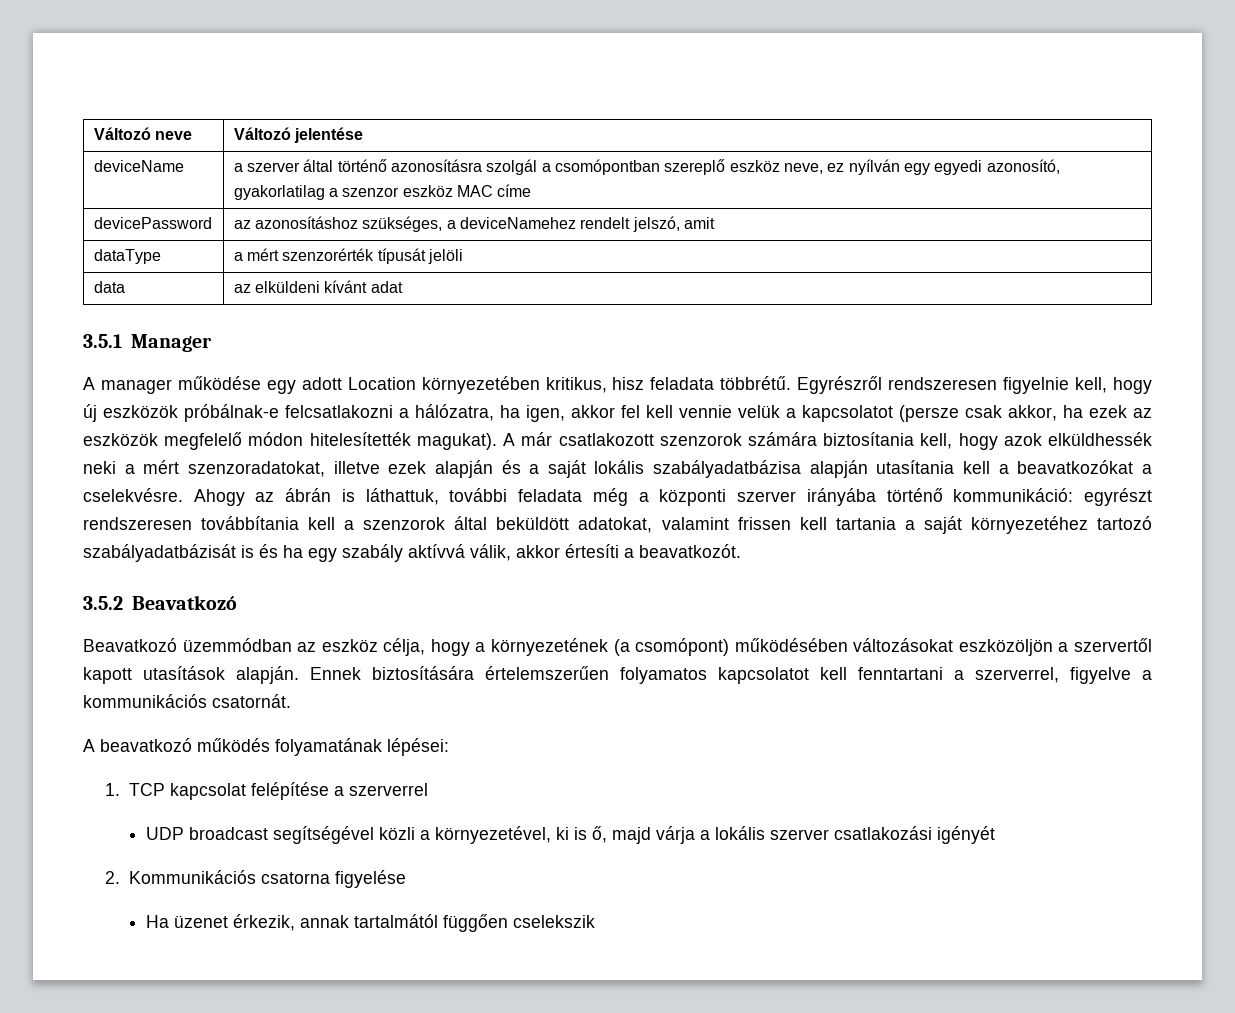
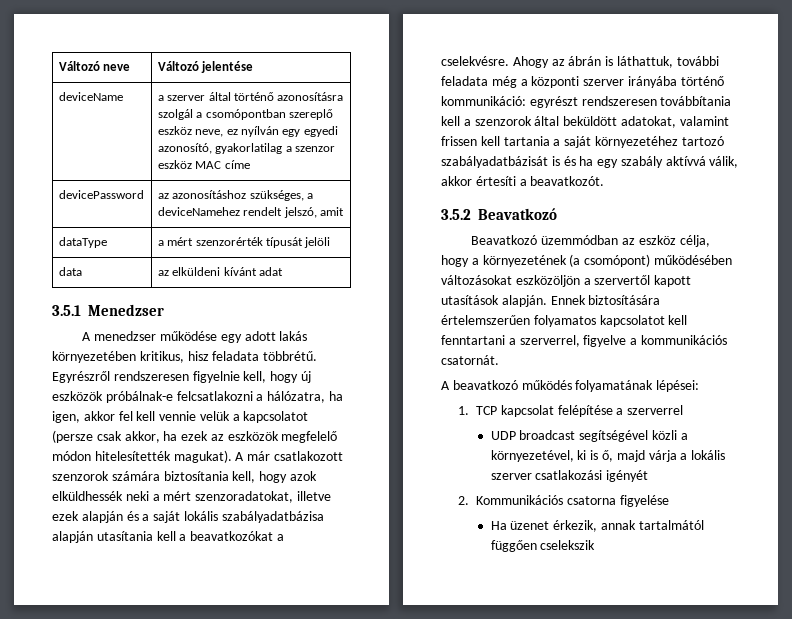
[130,334,212,352] [83,377,172,394] Manager // A manager -> [88,304,164,316] [82,331,157,341] Menedzser // A menedzser
[347,377,416,390] Location -> [279,331,308,341] lakás

